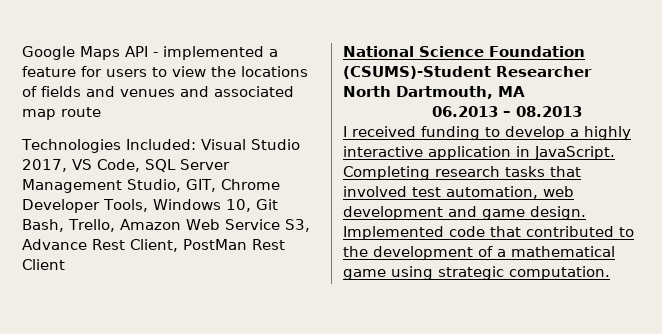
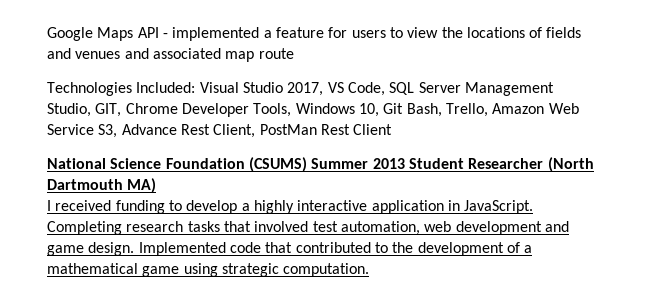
[343,66,592,79] [343,86,525,99] [432,106,583,117] (CSUMS)-Student Researcher North Dartmouth, MA // 06.2013 – 08.2013 -> [248,157,594,172] [47,178,157,193] (CSUMS) Summer 2013 Student Researcher (North Dartmouth MA)

